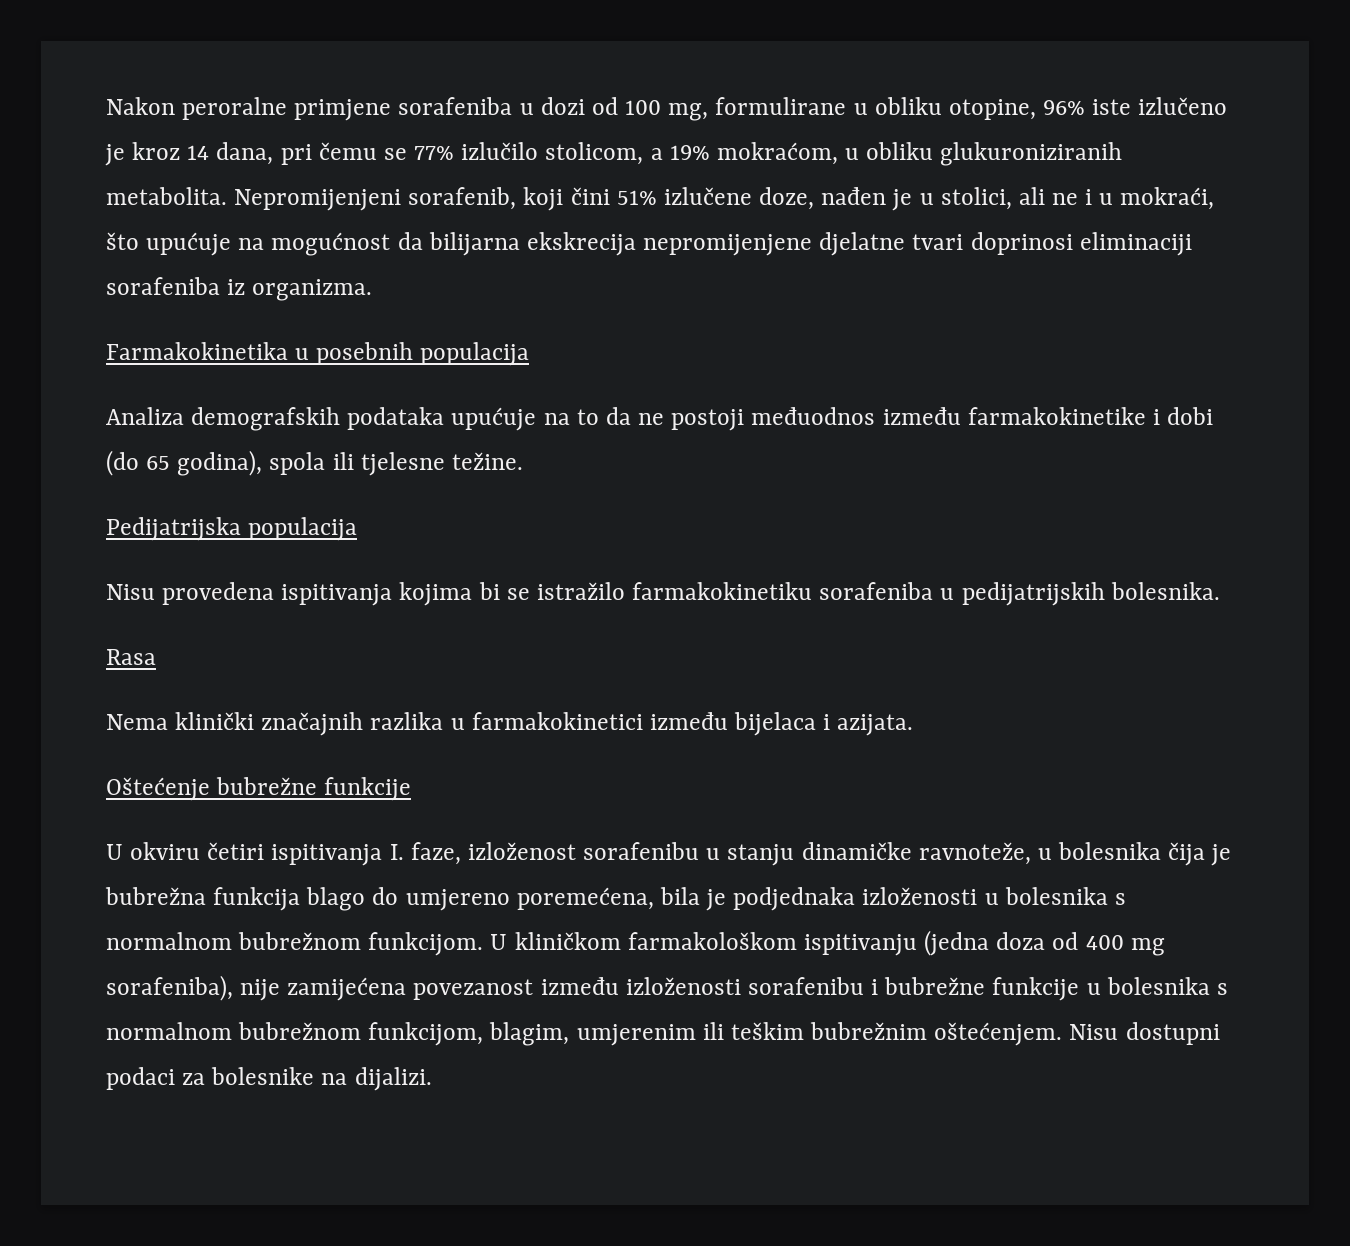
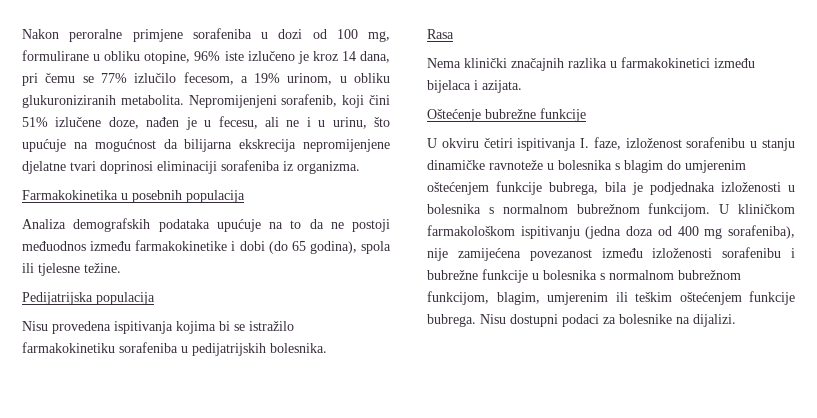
[545,142,644,165] stolicom, -> [183,72,234,85] fecesom,
[716,142,838,165] mokraćom, -> [287,73,333,85] urinom,
[940,187,1012,210] stolici, -> [218,116,258,129] fecesu,
[1120,187,1215,210] mokraći, -> [332,117,367,129] urinu,
[918,842,1232,866] [105,887,654,911] ravnoteže, u bolesnika čija je bubrežna funkcija blago do umjereno poremećena, -> [489,160,746,173] [427,181,598,195] ravnoteže u bolesnika s blagim do umjerenim oštećenjem funkcije bubrega,
[810,1022,1063,1046] bubrežnim oštećenjem. -> [679,291,795,305] [427,314,476,327] oštećenjem funkcije bubrega.

